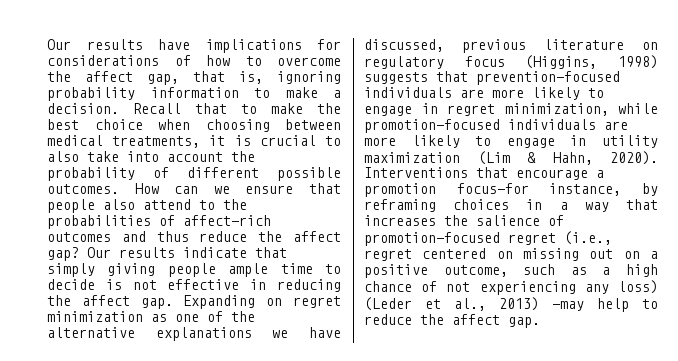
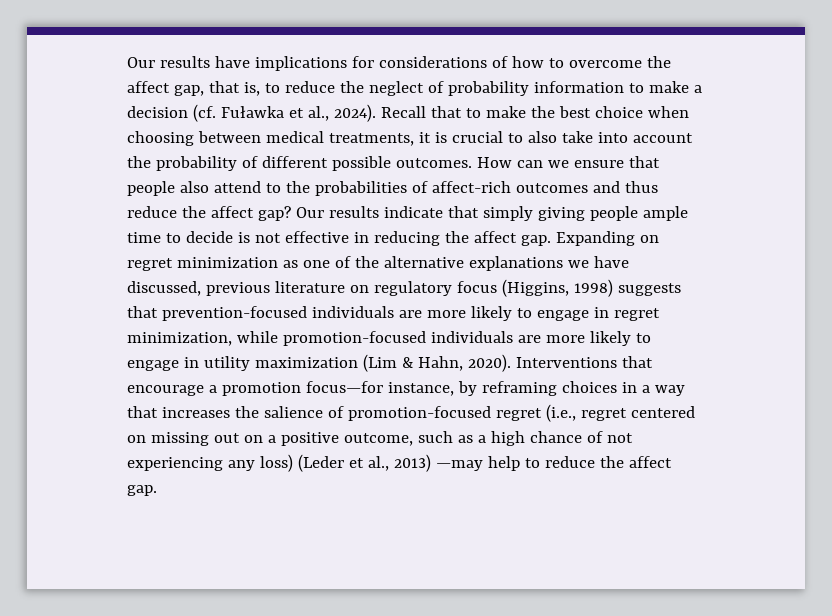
[277,71,341,84] ignoring -> [264,81,444,96] to reduce the neglect of
[47,103,119,114] decision. -> [127,104,376,122] decision (cf. Fuławka et al., 2024).

